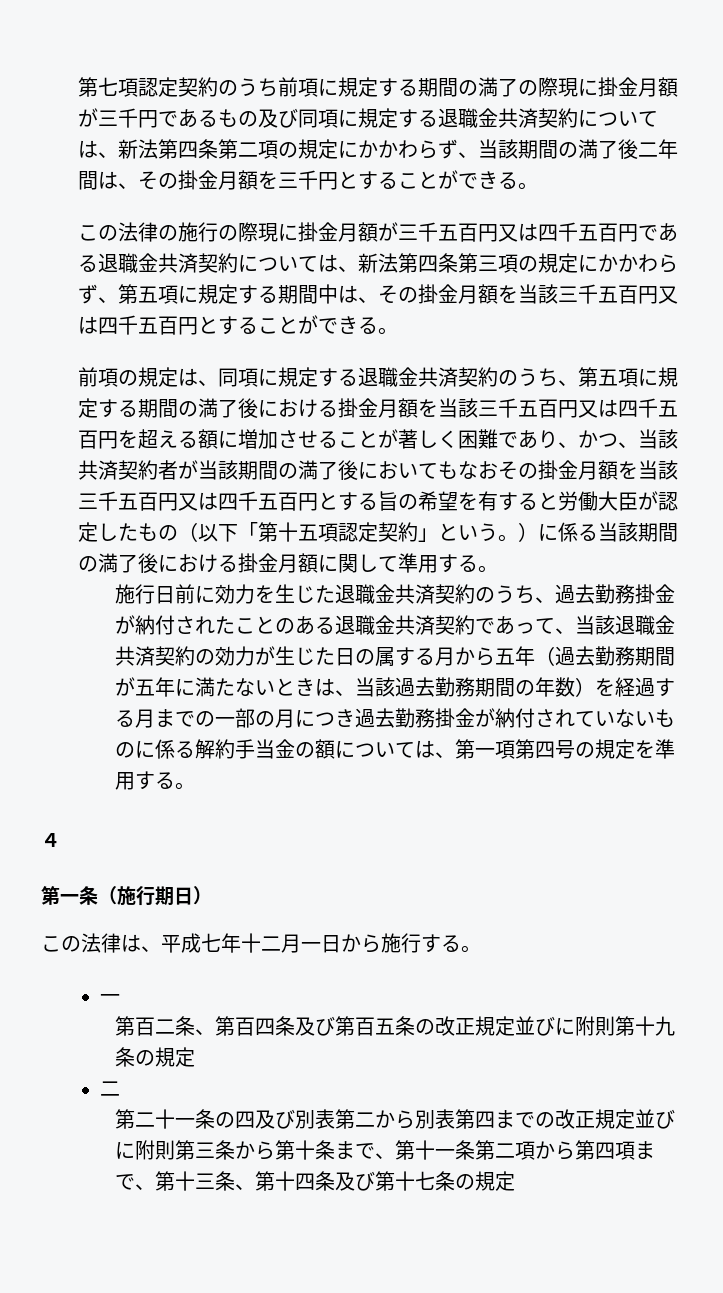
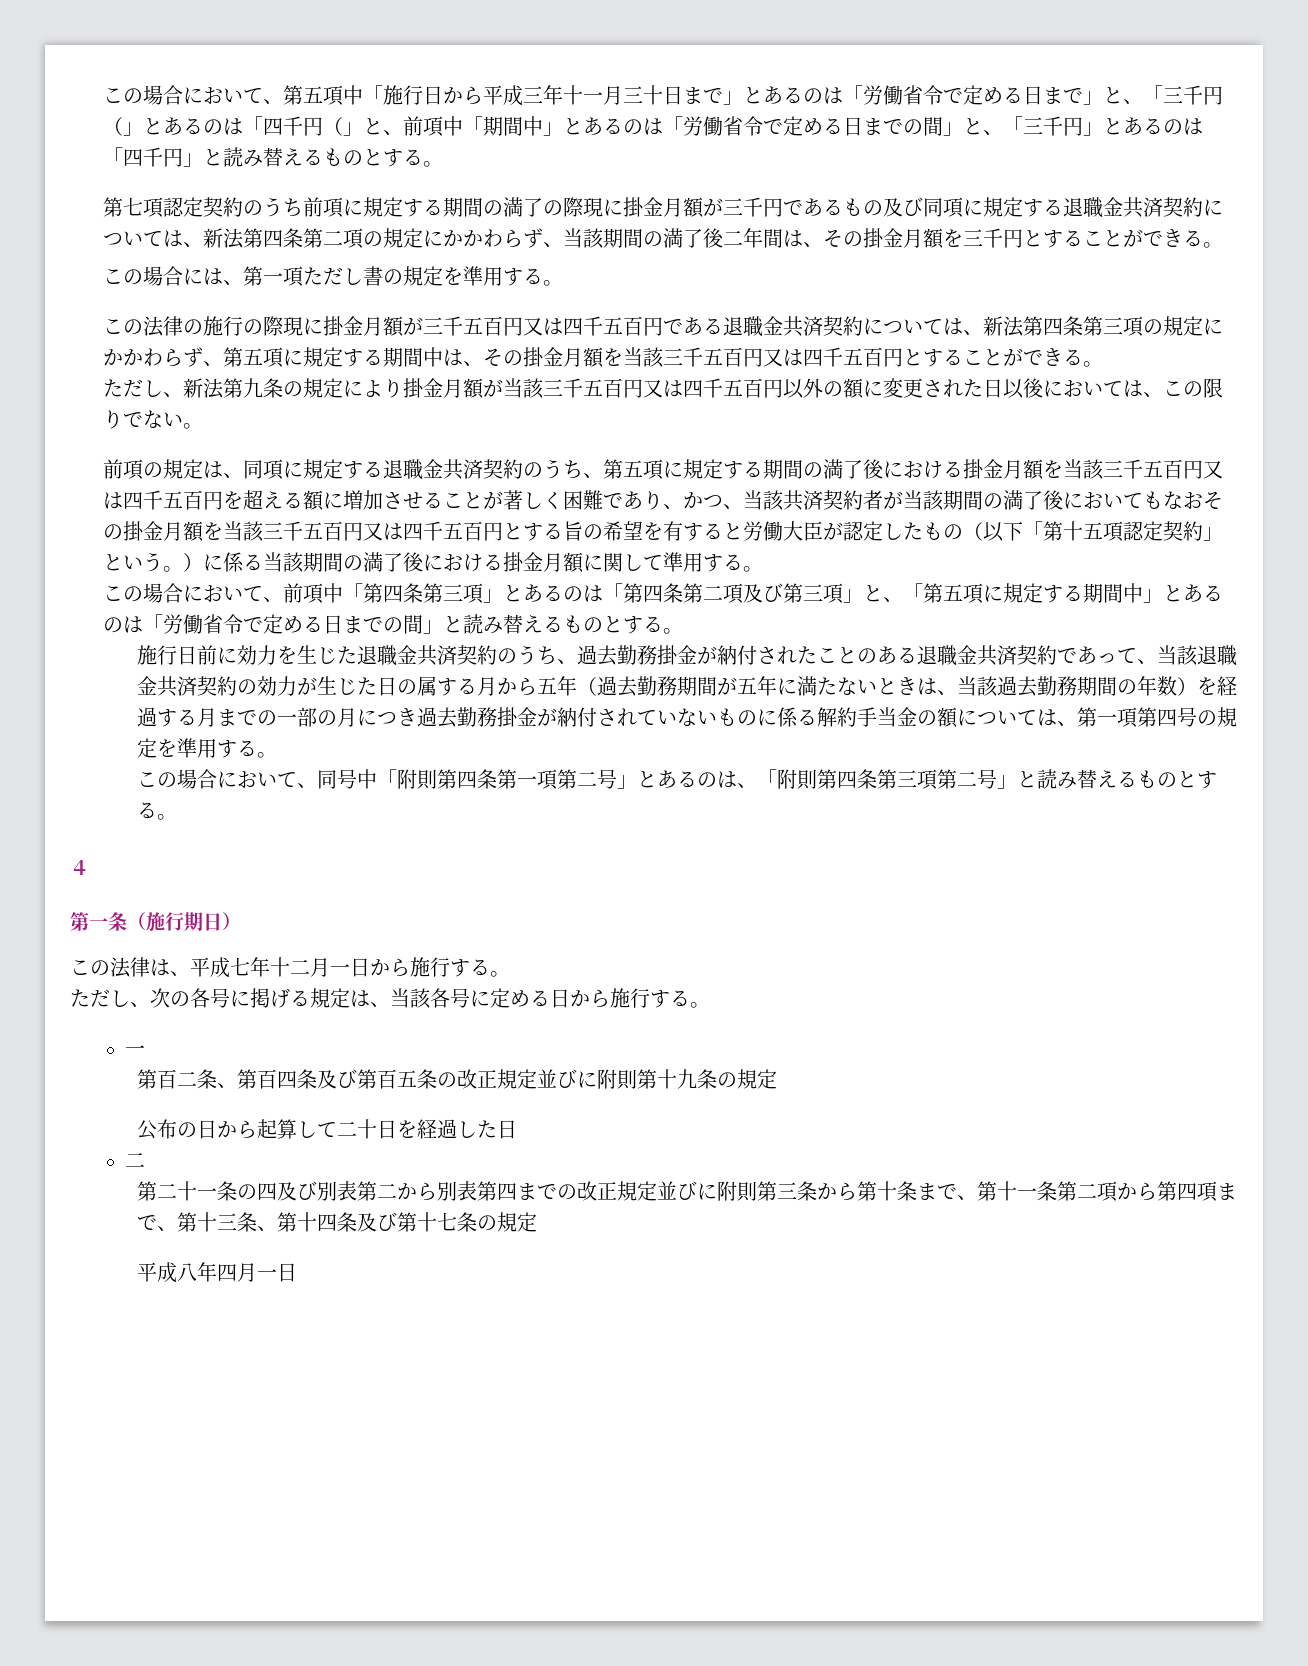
(77, 87) none -> [103,85,1224,106] [103,116,1204,137] [103,147,444,167] この場合において、第五項中「施行日から平成三年十一月三十日まで」とあるのは「労働省令で定める日まで」と、「三千円（」とあるのは「四千円（」と、前項中「期間中」とあるのは「労働省令で定める日までの間」と、「三千円」とあるのは「四千円」と読み替えるものとする。 //
(538, 186) none -> [103,266,564,287] // この場合には、第一項ただし書の規定を準用する。
(398, 331) none -> [103,378,1224,399] [103,410,204,429] // ただし、新法第九条の規定により掛金月額が当該三千五百円又は四千五百円以外の額に変更された日以後においては、この限りでない。
(498, 569) none -> [103,583,1224,604] [103,614,684,634] // この場合において、前項中「第四条第三項」とあるのは「第四条第二項及び第三項」と、「第五項に規定する期間中」とあるのは「労働省令で定める日までの間」と読み替えるものとする。
(195, 786) none -> [136,769,1217,790] [136,802,177,820] // この場合において、同号中「附則第四条第一項第二号」とあるのは、「附則第四条第三項第二号」と読み替えるものとする。
(481, 949) none -> [70,988,710,1009] // ただし、次の各号に掲げる規定は、当該各号に定める日から施行する。
(195, 1057) none -> [136,1119,517,1140] // 公布の日から起算して二十日を経過した日
(515, 1181) none -> [136,1262,297,1283] // 平成八年四月一日

